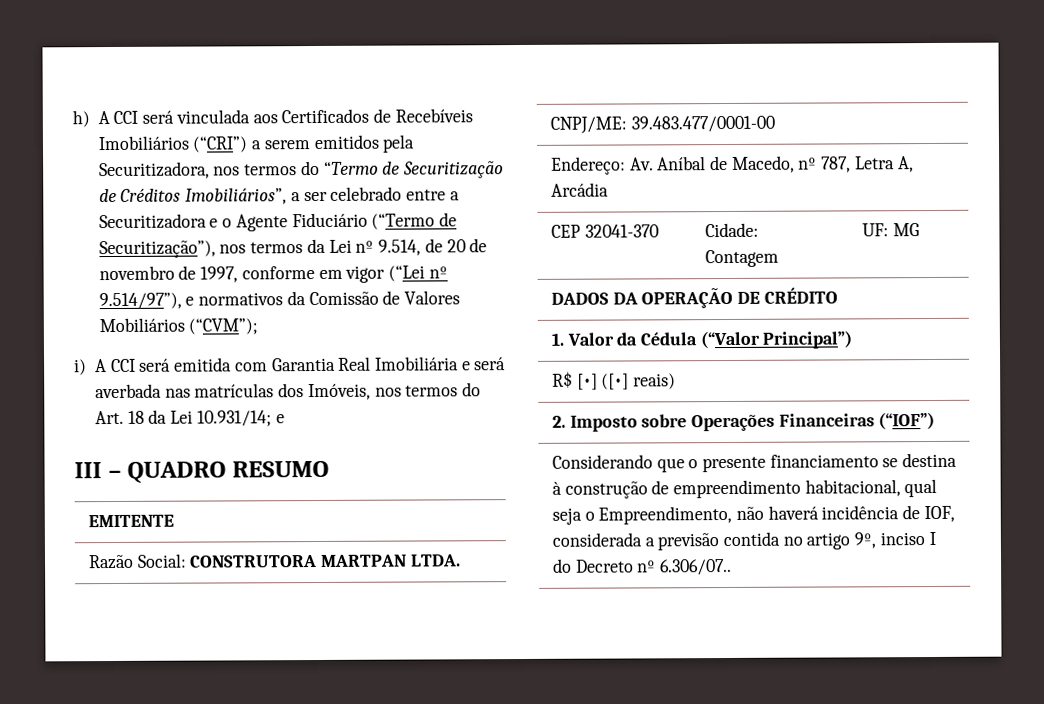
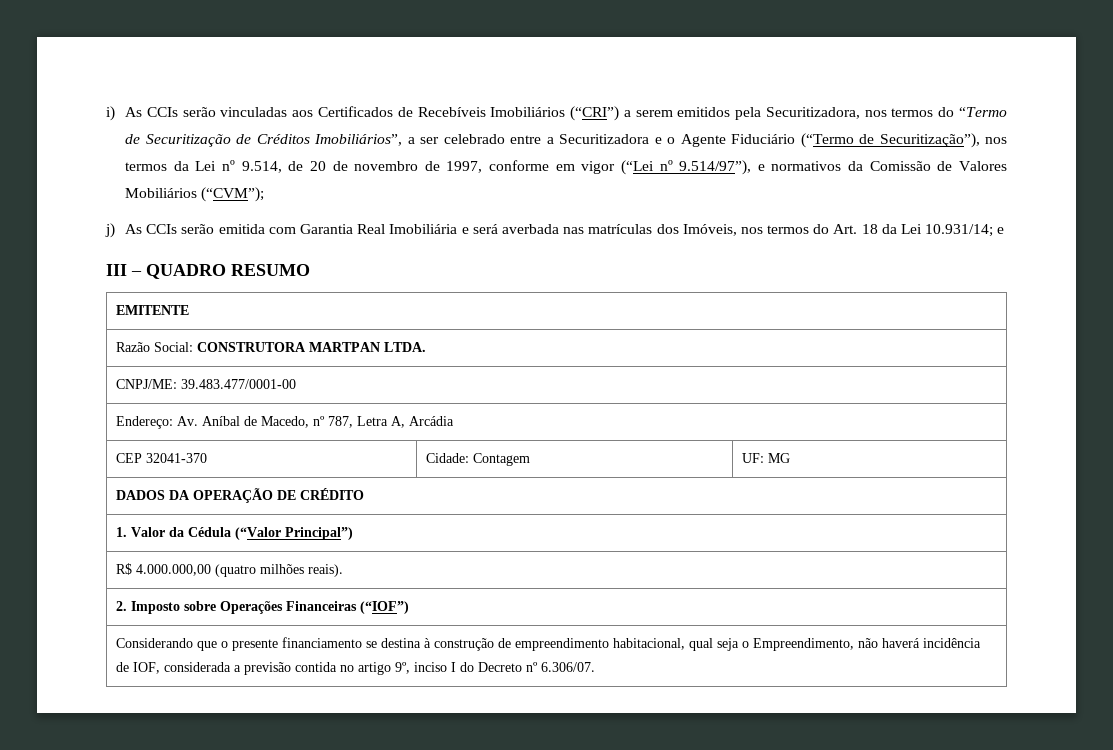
[72,109,250,128] h) A CCI será vinculada -> [106,106,288,121] i) As CCIs serão vinculadas
[74,358,172,376] i) A CCI será -> [105,223,215,238] j) As CCIs serão
[576,373,676,390] [•] ([•] reais) -> [136,564,344,577] 4.000.000,00 (quatro milhões reais).
[659,558,732,576] 6.306/07.. -> [541,662,596,672] 6.306/07.

